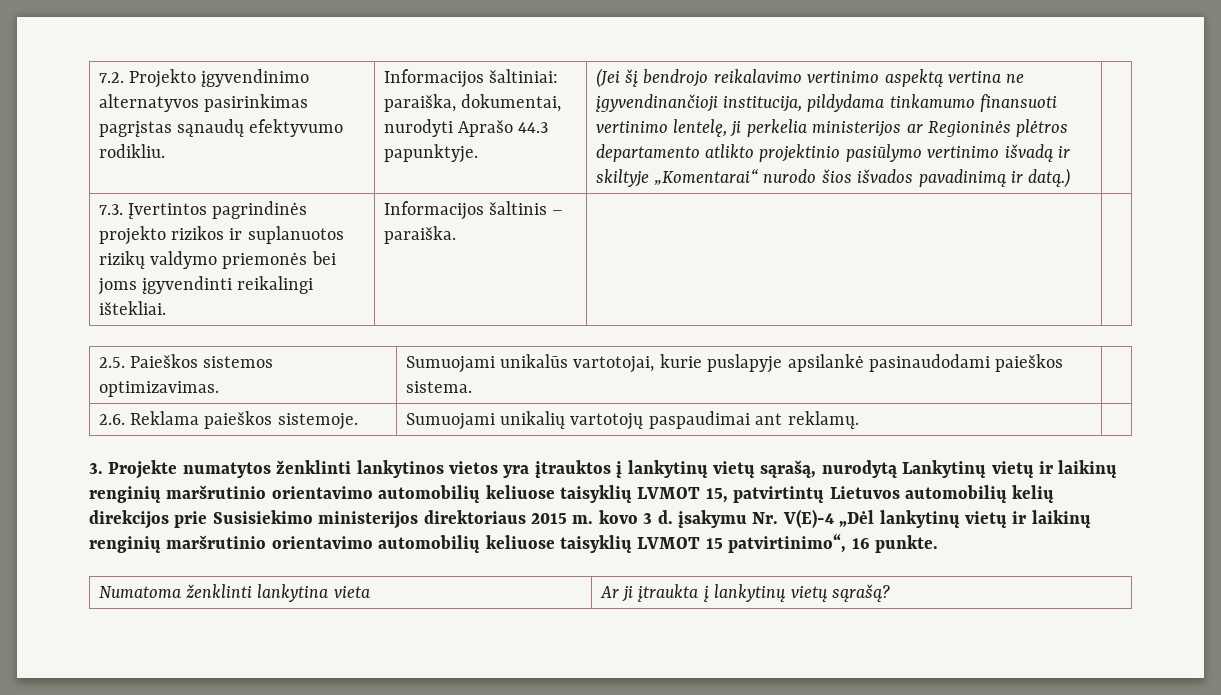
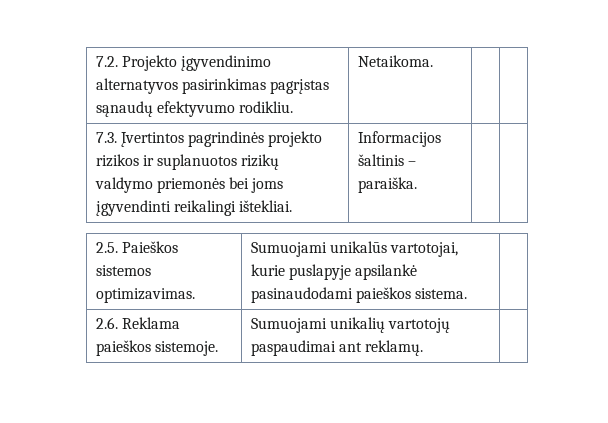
[383,69,558,88] [383,94,561,112] [383,119,549,137] [383,144,478,163] [595,68,1025,88] [595,94,1058,112] [595,119,1069,137] [595,144,1070,162] [595,168,1071,188] Informacijos šaltiniai: paraiška, dokumentai, nurodyti Aprašo 44.3 papunktyje. | (Jei šį bendrojo reikalavimo vertinimo aspektą vertina ne įgyvendinančioji institucija, pildydama tinkamumo finansuoti vertinimo lentelę, ji perkelia ministerijos ar Regioninės plėtros departamento atlikto projektinio pasiūlymo vertinimo išvadą ir skiltyje „Komentarai“ nurodo šios išvados pavadinimą ir datą.) -> [357,55,433,67] Netaikoma. |
[89,460,1118,479] [89,485,1055,503] [89,509,1091,529] [89,534,938,553] [98,584,370,602] [599,584,890,602] // 3. Projekte numatytos ženklinti lankytinos vietos yra įtrauktos į lankytinų vietų sąrašą, nurodytą Lankytinų vietų ir laikinų renginių maršrutinio orientavimo automobilių keliuose taisyklių LVMOT 15, patvirtintų Lietuvos automobilių kelių direkcijos prie Susisiekimo ministerijos direktoriaus 2015 m. kovo 3 d. įsakymu Nr. V(E)-4 „Dėl lankytinų vietų ir laikinų renginių maršrutinio orientavimo automobilių keliuose taisyklių LVMOT 15 patvirtinimo“, 16 punkte. // Numatoma ženklinti lankytina vieta | Ar ji įtraukta į lankytinų vietų sąrašą? -> (423, 348) none

